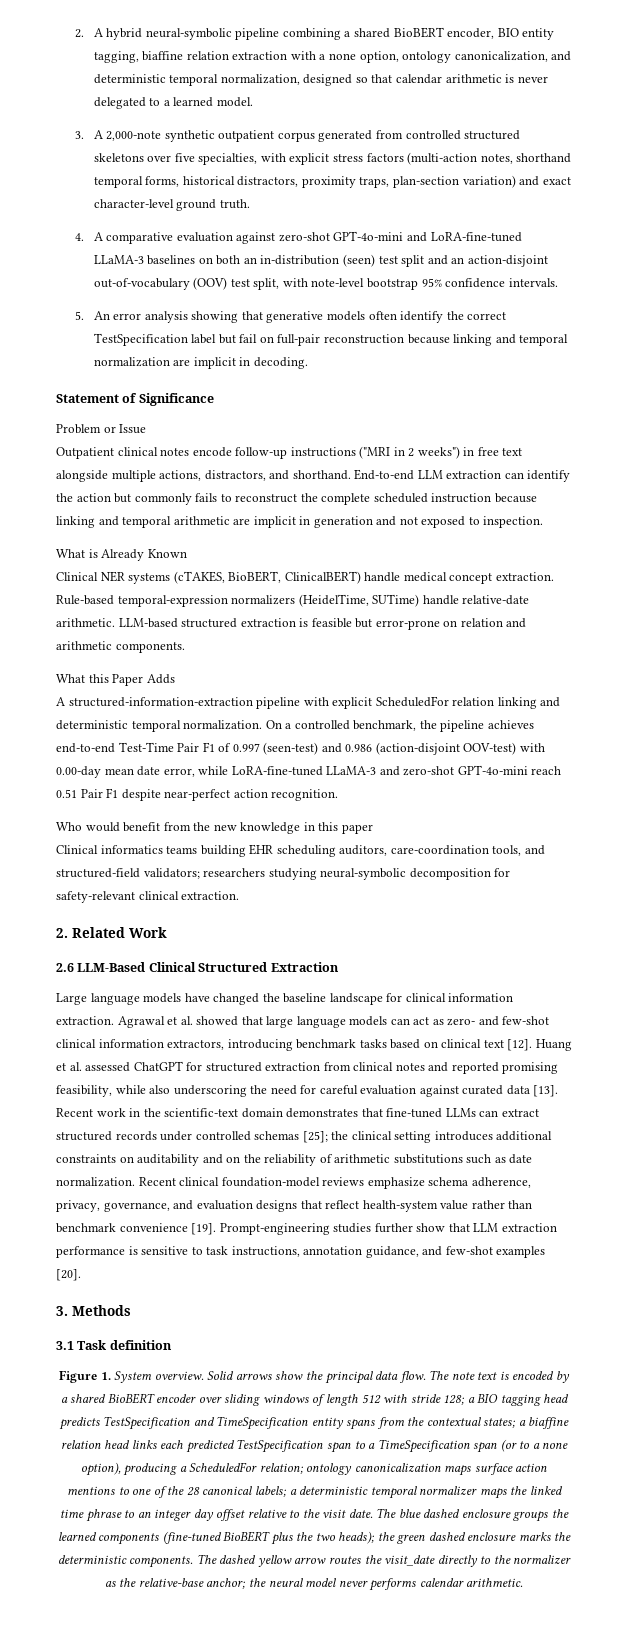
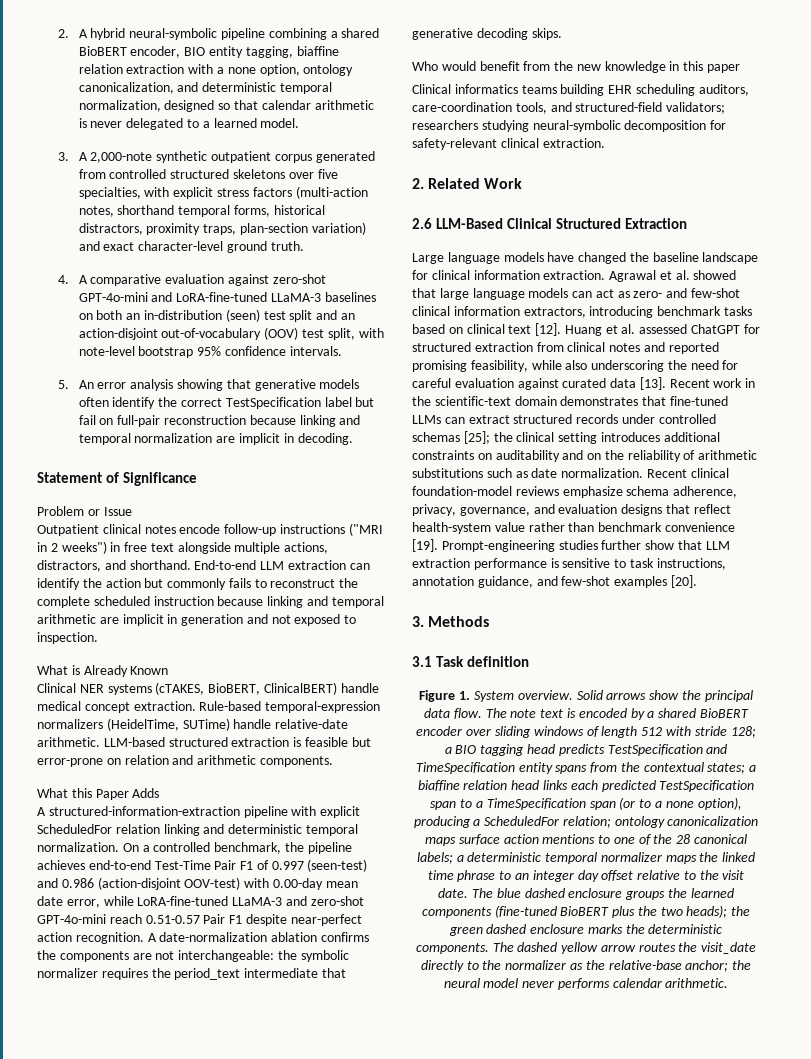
[56,789,77,798] 0.51 -> [145,915,200,924] 0.51-0.57
(339, 795) none -> [147,932,369,942] [37,950,349,962] [37,968,346,980] [412,28,562,40] A date-normalization ablation confirms the components are not interchangeable: the symbolic normalizer requires the period_text intermediate that generative decoding skips.

